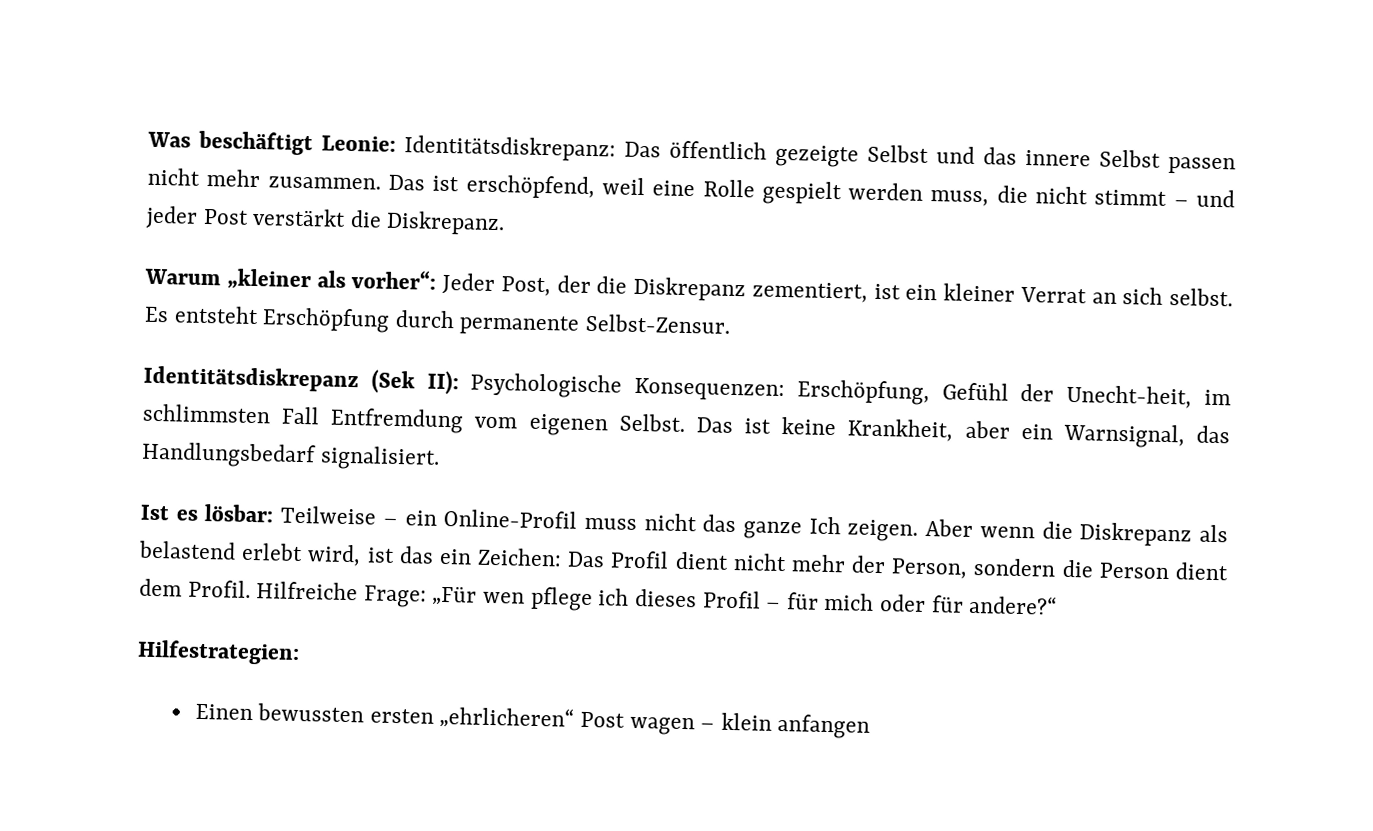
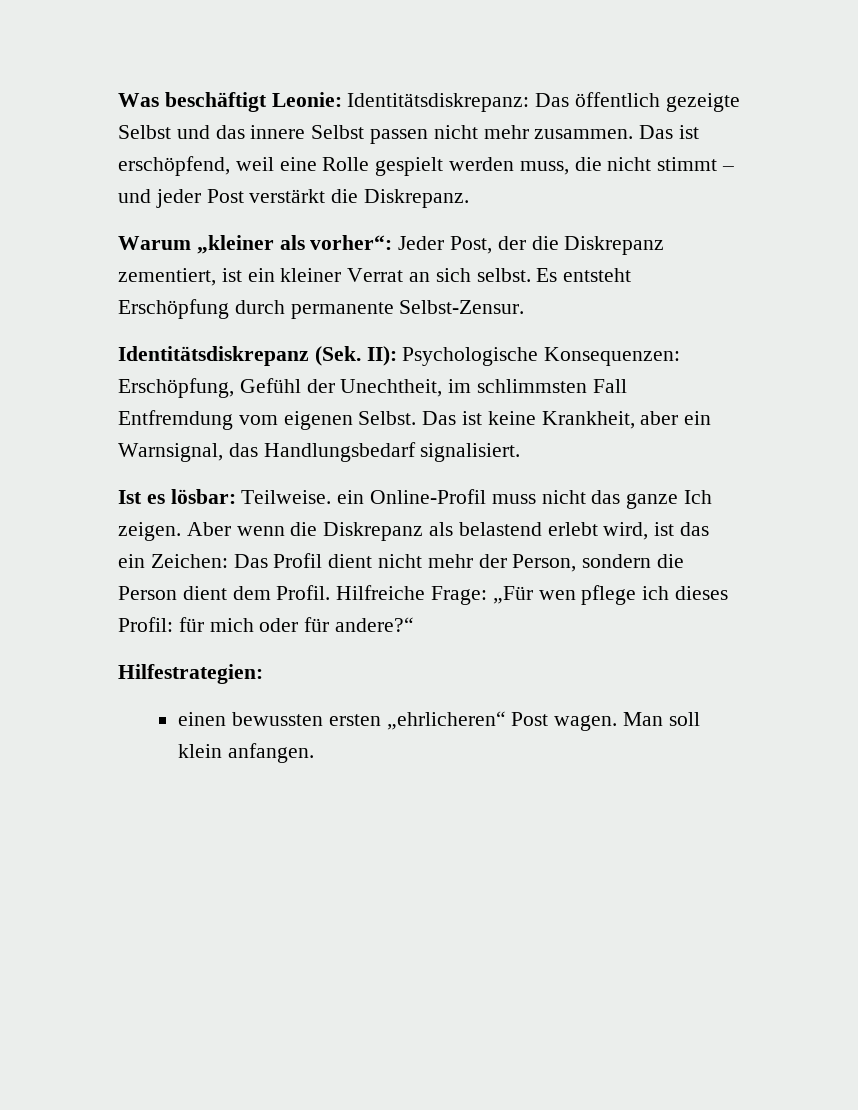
[370,369,415,394] (Sek -> [314,346,361,366] (Sek.
[1066,384,1193,409] Unecht-heit, -> [340,379,443,397] Unechtheit,
[280,505,398,526] Teilweise – -> [241,490,332,504] Teilweise.
[702,590,782,610] Profil – -> [118,617,173,632] Profil:
[194,703,253,721] Einen -> [178,712,227,726] einen
[629,712,871,739] wagen – klein anfangen -> [554,712,700,731] [178,743,314,763] wagen. Man soll klein anfangen.

